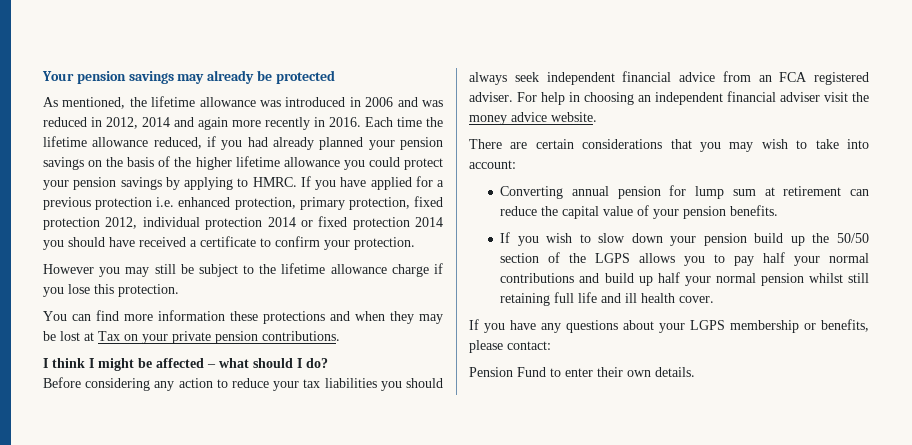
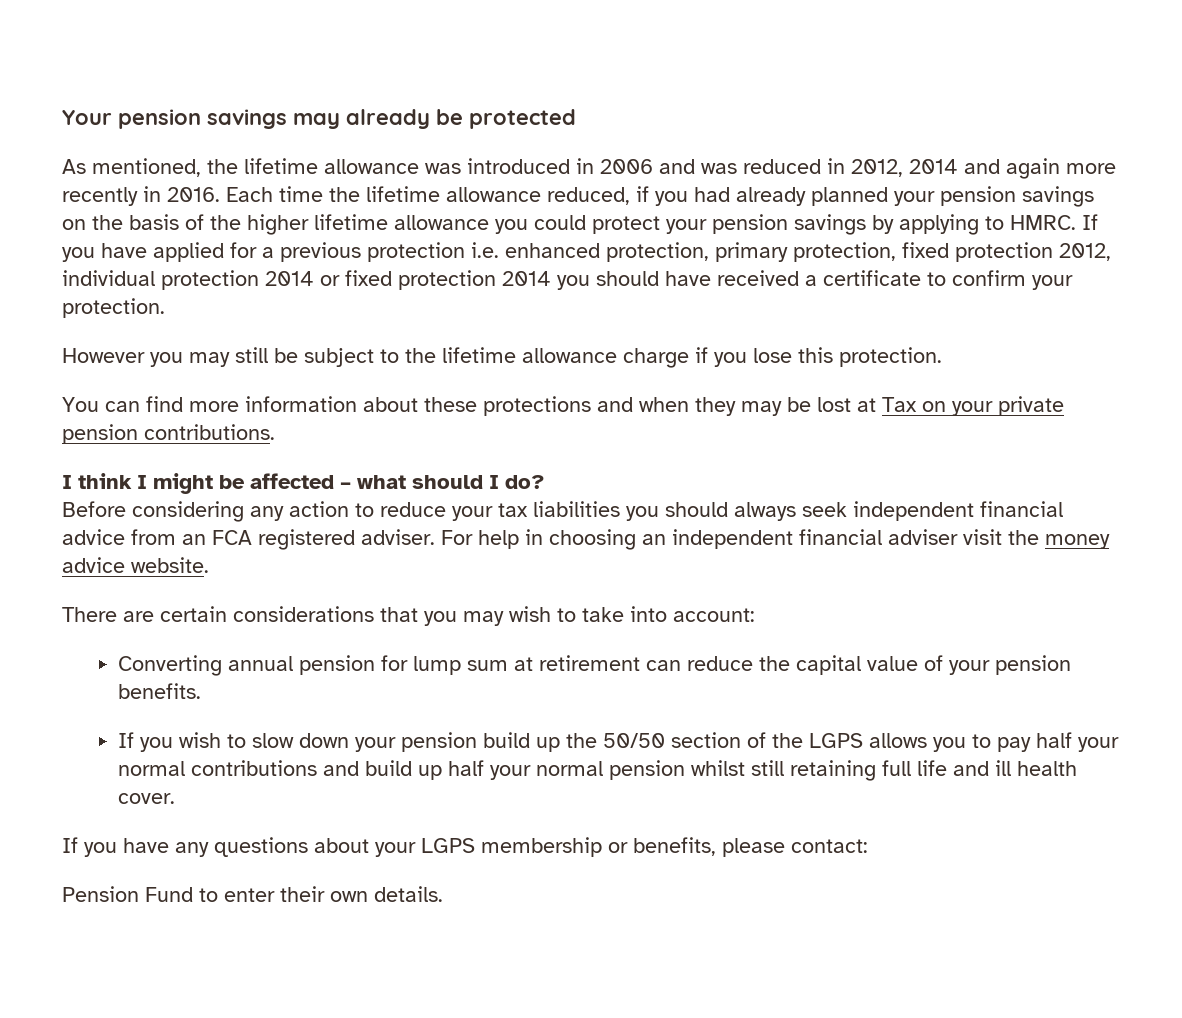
(225, 315) none -> [363,397,418,412] about

